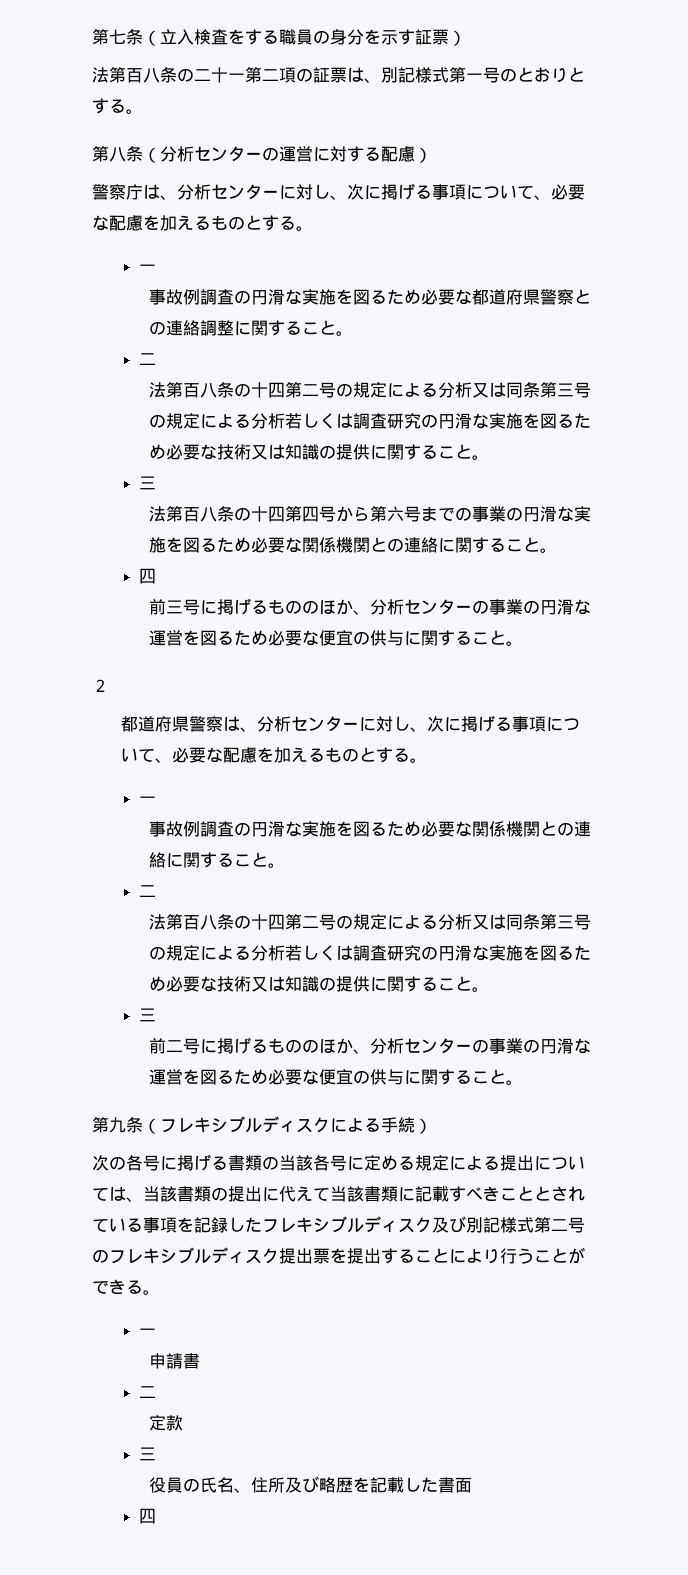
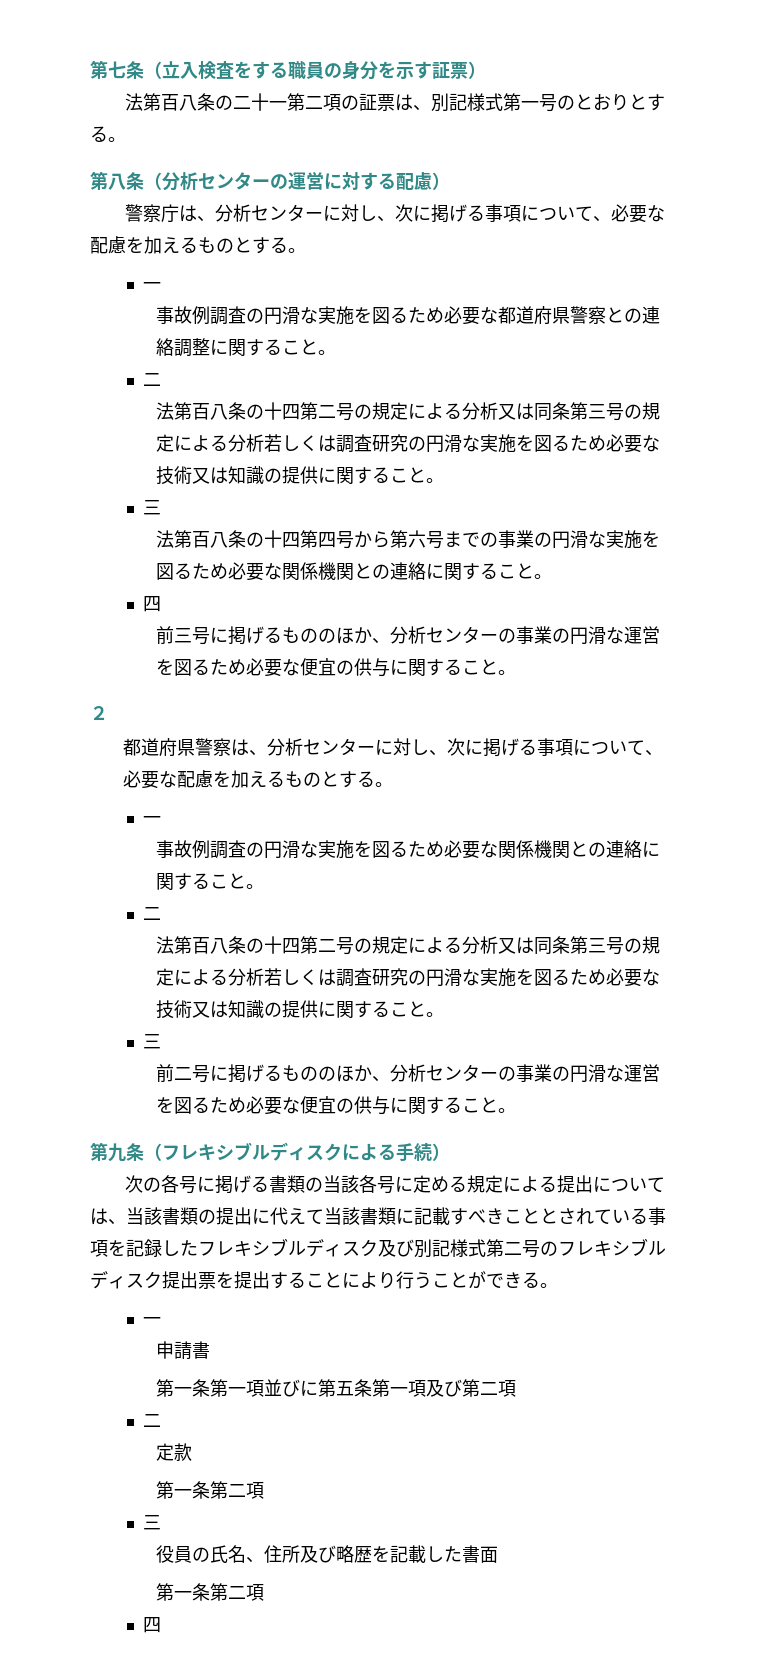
(201, 1361) none -> [155,1379,516,1397] // 第一条第一項並びに第五条第一項及び第二項
(184, 1423) none -> [155,1481,264,1499] // 第一条第二項
(473, 1485) none -> [155,1583,264,1601] // 第一条第二項

